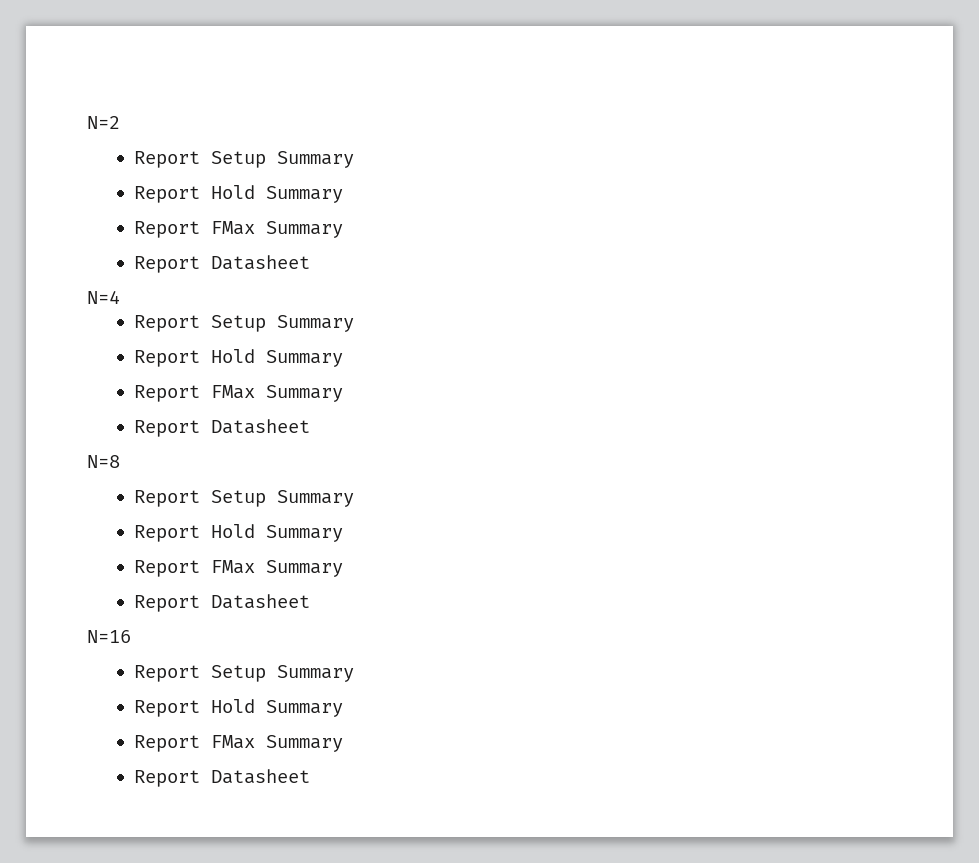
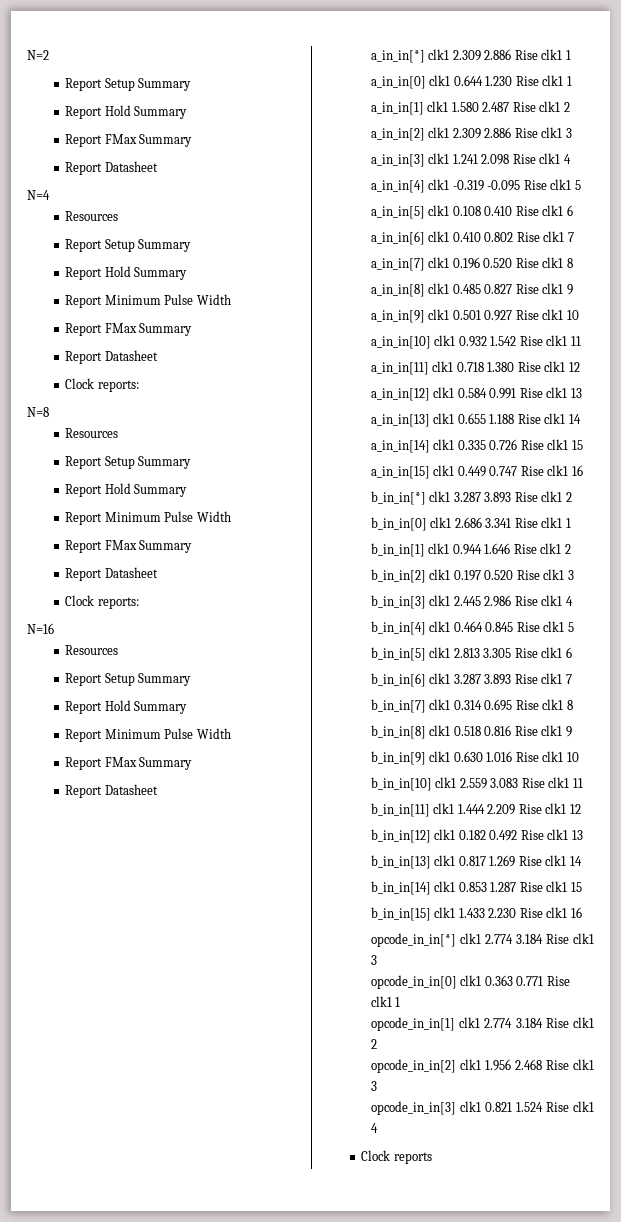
[133,315,354,332] [133,349,343,367] [133,385,343,402] [133,419,310,437] [87,455,120,468] [133,490,354,507] [133,524,343,542] [133,560,343,577] [133,594,310,612] [87,630,131,643] [133,665,354,682] [133,699,343,717] [133,735,343,752] [133,769,310,787] Report Setup Summary // Report Hold Summary // Report FMax Summary // Report Datasheet // N=8 // Report Setup Summary // Report Hold Summary // Report FMax Summary // Report Datasheet // N=16 // Report Setup Summary // Report Hold Summary // Report FMax Summary // Report Datasheet -> [65,211,119,221] [65,239,192,252] [65,266,188,280] [65,294,231,308] [65,323,193,336] [65,350,158,364] [65,378,139,392] [27,407,49,417] [65,428,119,438] [65,456,192,469] [65,483,188,497] [65,511,231,525] [65,540,193,553] [65,567,158,581] [65,595,139,609] [27,623,54,634] [65,645,119,655] [65,673,192,686] [65,700,188,714] [65,728,231,742] [65,757,193,770] [65,784,158,798] [370,49,571,63] [370,75,572,89] [370,101,570,115] [370,127,572,141] [370,153,571,167] [370,179,581,193] [370,205,573,219] [370,231,574,245] [370,257,573,271] [370,283,573,297] [370,309,579,323] [370,335,581,349] [370,361,580,375] [370,387,582,401] [370,413,581,427] [370,439,583,453] [370,465,583,479] [370,491,572,505] [370,517,571,531] [370,543,571,557] [370,569,574,583] [370,595,573,609] [370,621,574,635] [370,647,572,661] [370,673,572,687] [370,699,573,713] [370,725,572,739] [370,751,579,765] [370,777,583,791] [370,803,581,817] [370,829,583,843] [370,855,582,869] [370,881,582,895] [370,907,582,921] [370,933,594,947] [370,955,377,965] [370,975,570,989] [370,996,401,1007] [370,1017,594,1031] [370,1039,377,1049] [370,1059,594,1073] [370,1081,377,1091] [370,1101,594,1115] [370,1123,378,1133] [361,1150,432,1164] Resources // Report Setup Summary // Report Hold Summary // Report Minimum Pulse Width // Report FMax Summary // Report Datasheet // Clock reports: // N=8 // Resources // Report Setup Summary // Report Hold Summary // Report Minimum Pulse Width // Report FMax Summary // Report Datasheet // Clock reports: // N=16 // Resources // Report Setup Summary // Report Hold Summary // Report Minimum Pulse Width // Report FMax Summary // Report Datasheet // a_in_in[*] clk1 2.309 2.886 Rise clk1 1 // a_in_in[0] clk1 0.644 1.230 Rise clk1 1 // a_in_in[1] clk1 1.580 2.487 Rise clk1 2 // a_in_in[2] clk1 2.309 2.886 Rise clk1 3 // a_in_in[3] clk1 1.241 2.098 Rise clk1 4 // a_in_in[4] clk1 -0.319 -0.095 Rise clk1 5 // a_in_in[5] clk1 0.108 0.410 Rise clk1 6 // a_in_in[6] clk1 0.410 0.802 Rise clk1 7 // a_in_in[7] clk1 0.196 0.520 Rise clk1 8 // a_in_in[8] clk1 0.485 0.827 Rise clk1 9 // a_in_in[9] clk1 0.501 0.927 Rise clk1 10 // a_in_in[10] clk1 0.932 1.542 Rise clk1 11 // a_in_in[11] clk1 0.718 1.380 Rise clk1 12 // a_in_in[12] clk1 0.584 0.991 Rise clk1 13 // a_in_in[13] clk1 0.655 1.188 Rise clk1 14 // a_in_in[14] clk1 0.335 0.726 Rise clk1 15 // a_in_in[15] clk1 0.449 0.747 Rise clk1 16 // b_in_in[*] clk1 3.287 3.893 Rise clk1 2 // b_in_in[0] clk1 2.686 3.341 Rise clk1 1 // b_in_in[1] clk1 0.944 1.646 Rise clk1 2 // b_in_in[2] clk1 0.197 0.520 Rise clk1 3 // b_in_in[3] clk1 2.445 2.986 Rise clk1 4 // b_in_in[4] clk1 0.464 0.845 Rise clk1 5 // b_in_in[5] clk1 2.813 3.305 Rise clk1 6 // b_in_in[6] clk1 3.287 3.893 Rise clk1 7 // b_in_in[7] clk1 0.314 0.695 Rise clk1 8 // b_in_in[8] clk1 0.518 0.816 Rise clk1 9 // b_in_in[9] clk1 0.630 1.016 Rise clk1 10 // b_in_in[10] clk1 2.559 3.083 Rise clk1 11 // b_in_in[11] clk1 1.444 2.209 Rise clk1 12 // b_in_in[12] clk1 0.182 0.492 Rise clk1 13 // b_in_in[13] clk1 0.817 1.269 Rise clk1 14 // b_in_in[14] clk1 0.853 1.287 Rise clk1 15 // b_in_in[15] clk1 1.433 2.230 Rise clk1 16 // opcode_in_in[*] clk1 2.774 3.184 Rise clk1 3 // opcode_in_in[0] clk1 0.363 0.771 Rise clk1 1 // opcode_in_in[1] clk1 2.774 3.184 Rise clk1 2 // opcode_in_in[2] clk1 1.956 2.468 Rise clk1 3 // opcode_in_in[3] clk1 0.821 1.524 Rise clk1 4 // Clock reports

